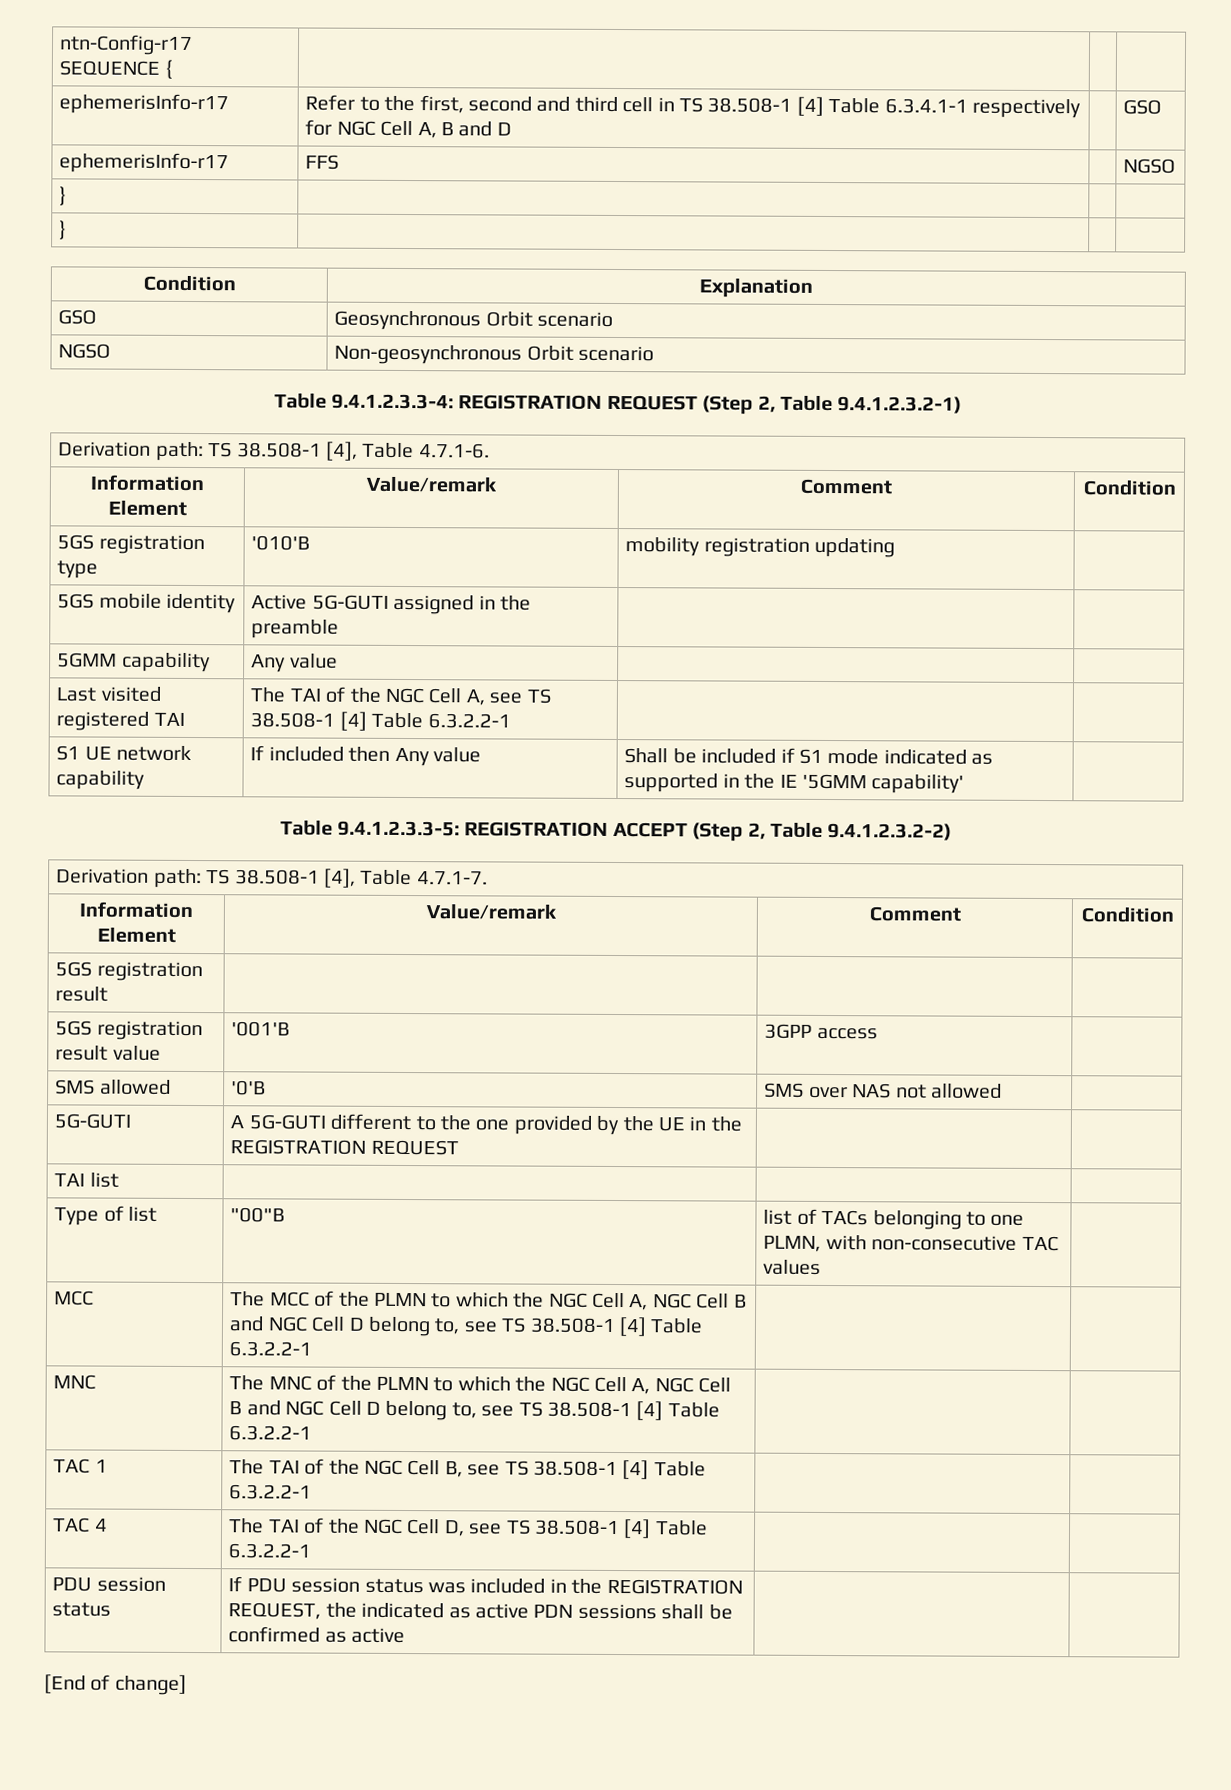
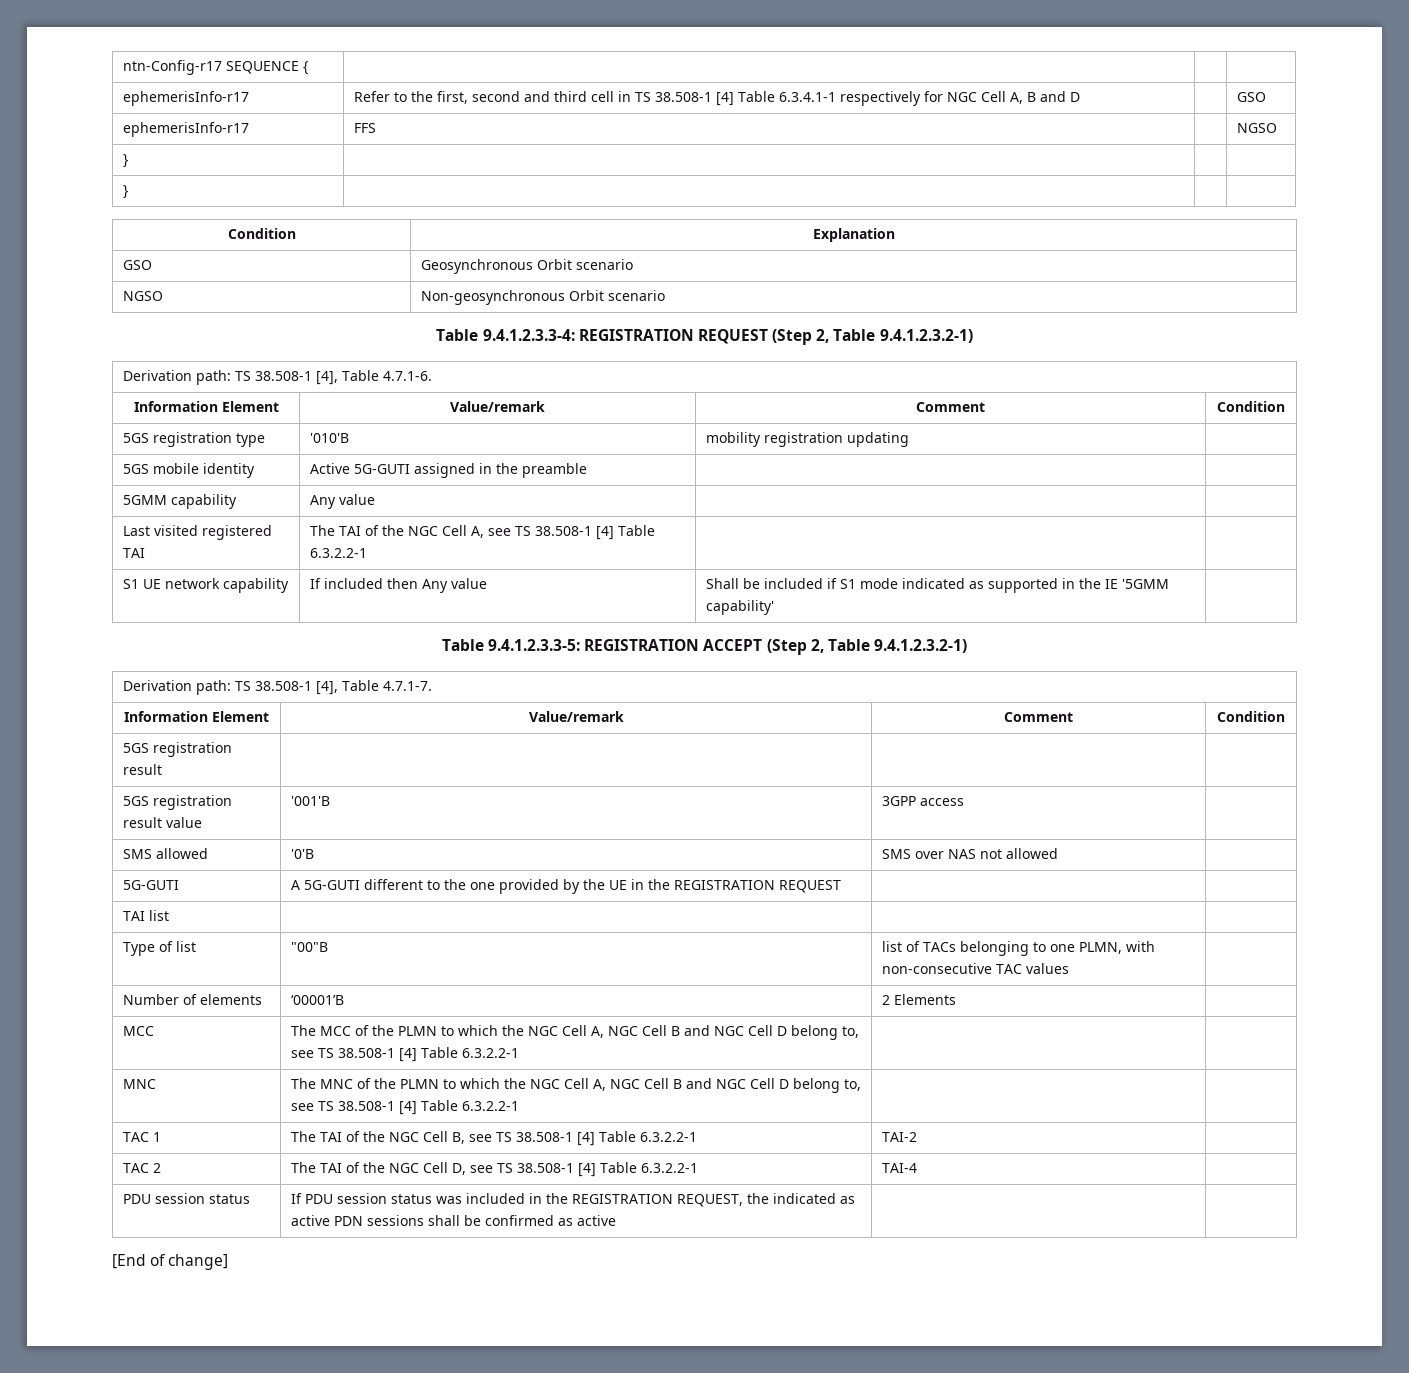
[827,822,953,841] 9.4.1.2.3.2-2) -> [874,639,968,653] 9.4.1.2.3.2-1)
(822, 1267) none -> [122,994,262,1005] [290,995,344,1005] [881,994,956,1005] // Number of elements | ‘00001’B | 2 Elements |
[52,1517,108,1533] | // TAC 4 -> [881,1132,917,1142] [122,1163,161,1173] TAI-2 | // TAC 2
(312, 1551) none -> [881,1163,917,1173] TAI-4

